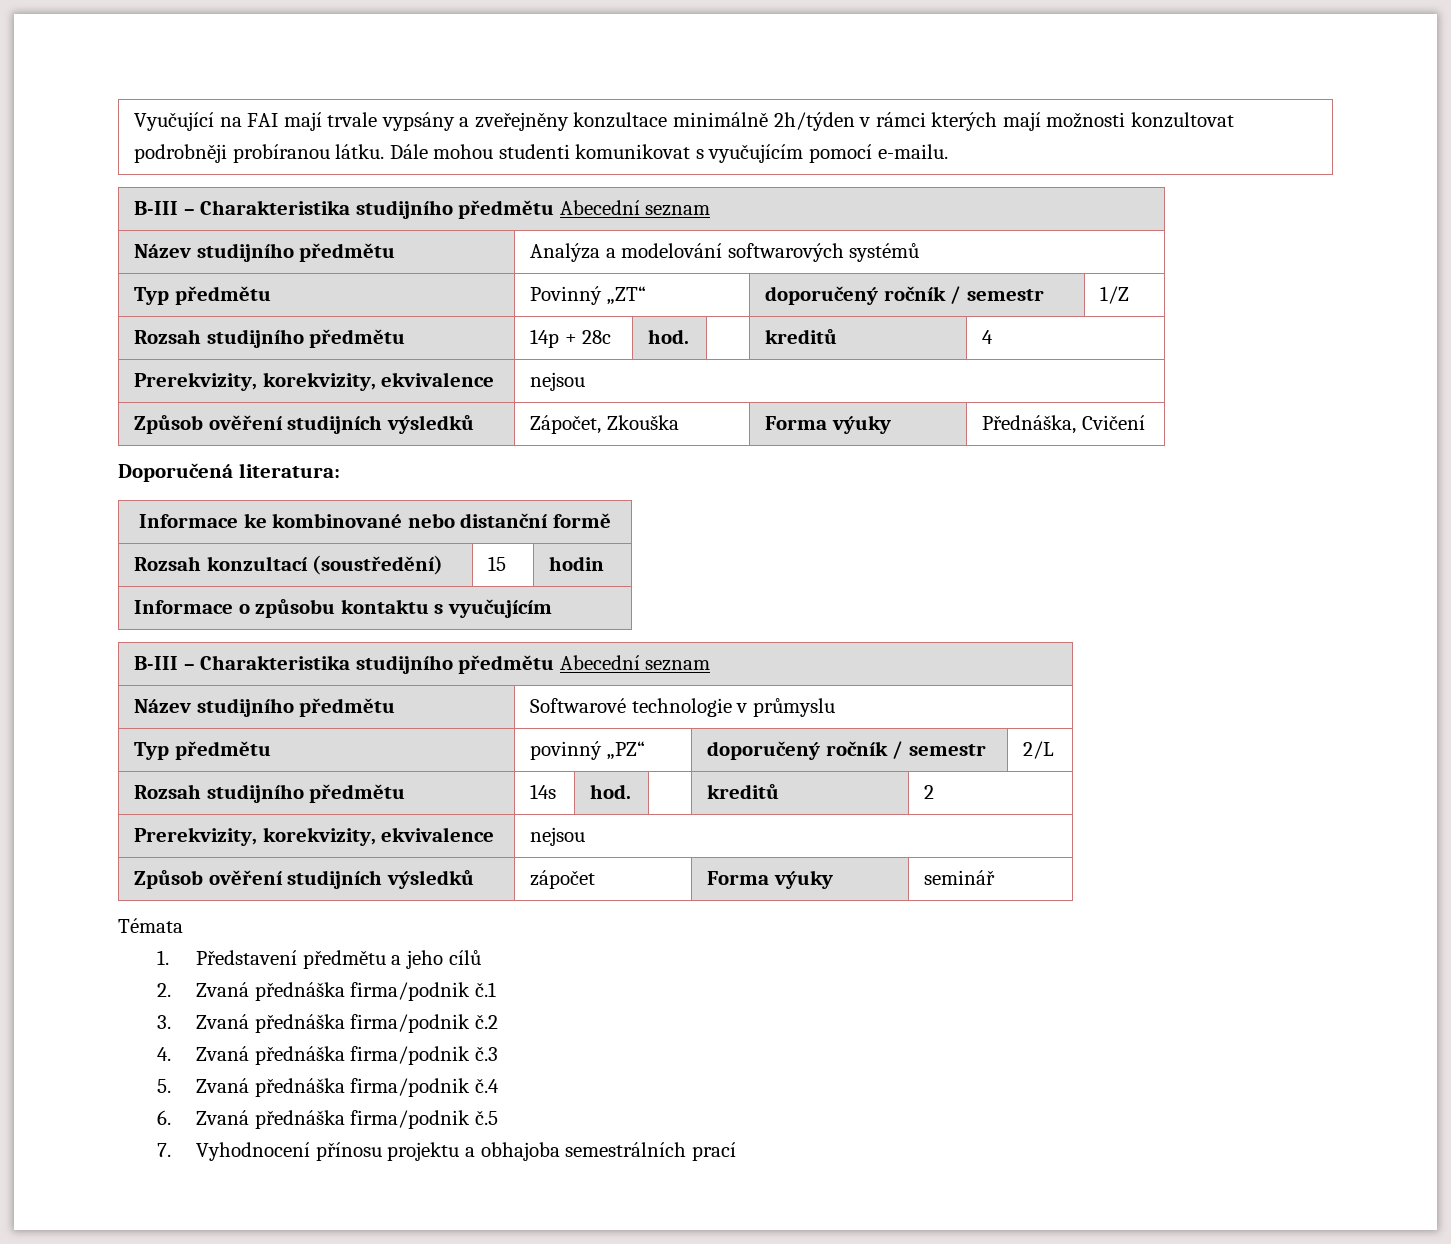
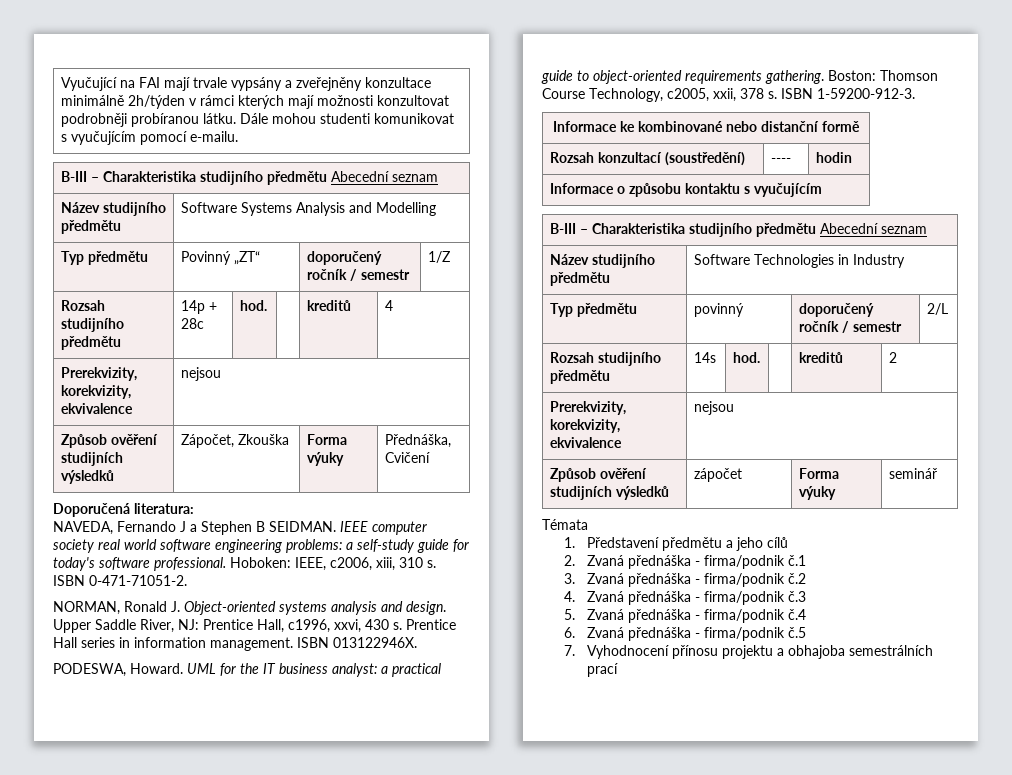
[530,243,920,262] Analýza a modelování softwarových systémů -> [180,202,436,216] Software Systems Analysis and Modelling
(340, 470) none -> [53,521,427,535] [53,539,469,553] [53,557,436,571] [53,575,187,586] [53,601,446,615] [53,619,456,633] [53,637,417,651] [53,663,441,677] [541,70,938,84] [542,88,915,102] // NAVEDA, Fernando J a Stephen B SEIDMAN. IEEE computer society real world software engineering problems: a self-study guide for today's software professional. Hoboken: IEEE, c2006, xiii, 310 s. ISBN 0-471-71051-2. // NORMAN, Ronald J. Object-oriented systems analysis and design. Upper Saddle River, NJ: Prentice Hall, c1996, xxvi, 430 s. Prentice Hall series in information management. ISBN 013122946X. // PODESWA, Howard. UML for the IT business analyst: a practical guide to object-oriented requirements gathering. Boston: Thomson Course Technology, c2005, xxii, 378 s. ISBN 1-59200-912-3.
[488,556,507,571] 15 -> [770,158,791,163] ----
[530,698,835,717] Softwarové technologie v průmyslu -> [693,254,905,268] Software Technologies in Industry
[606,741,645,760] „PZ“ -> (744, 310) none
(345, 991) none -> [694,561,700,566] -
(345, 1023) none -> [694,579,700,584] -
(345, 1055) none -> [694,597,700,602] -
(345, 1087) none -> [694,615,700,620] -
(345, 1119) none -> [694,633,700,638] -

